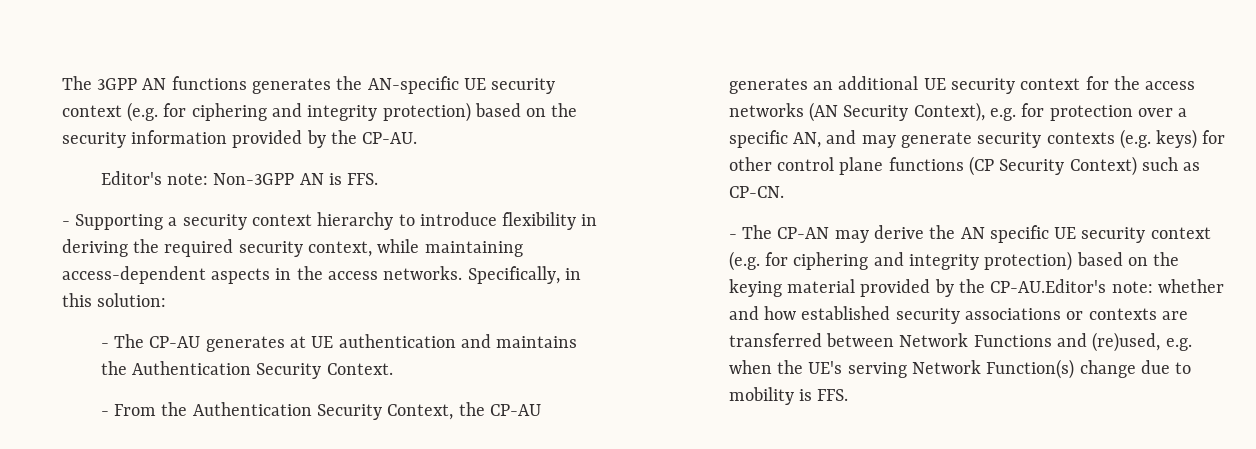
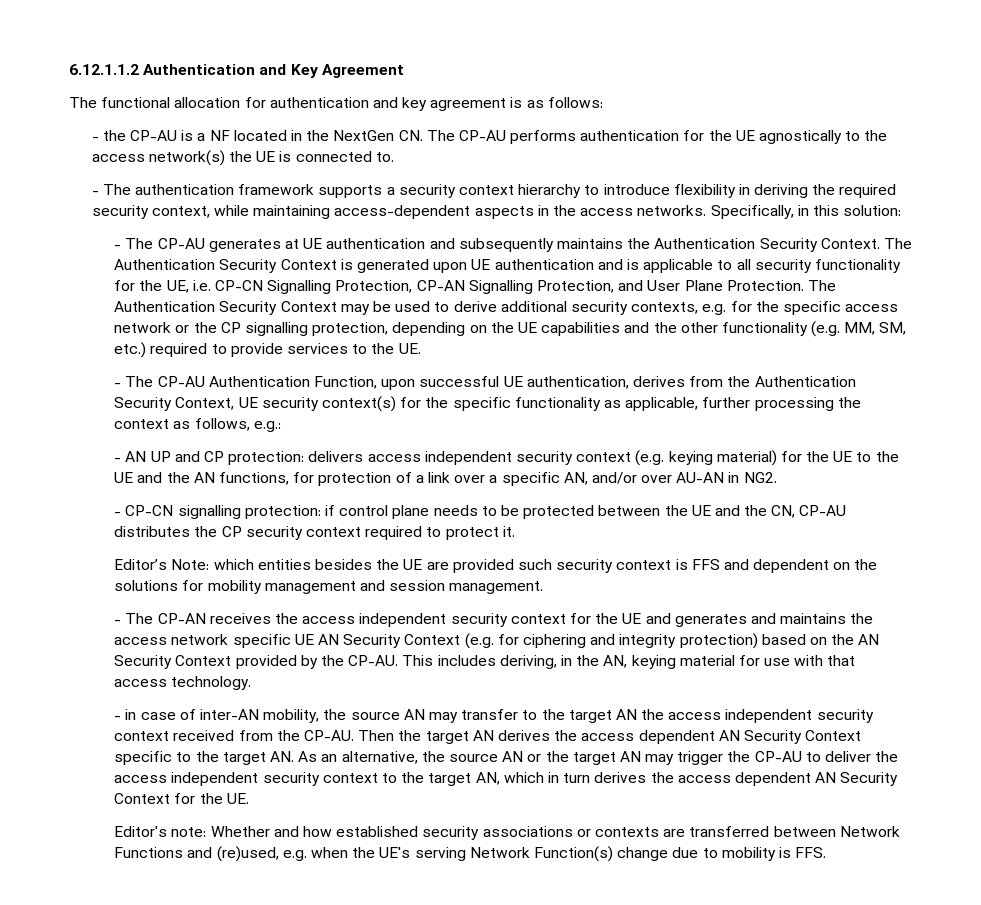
[61,76,556,94] [61,102,578,122] [61,130,418,148] [100,171,379,185] [61,214,164,230] The 3GPP AN functions generates the AN-specific UE security context (e.g. for ciphering and integrity protection) based on the security information provided by the CP-AU. // Editor's note: Non-3GPP AN is FFS. // - Supporting -> [69,64,404,78] [69,97,603,111] [91,130,888,144] [91,150,394,166] [91,184,383,198] 6.12.1.1.2 Authentication and Key Agreement // The functional allocation for authentication and key agreement is as follows: // - the CP-AU is a NF located in the NextGen CN. The CP-AU performs authentication for the UE agnostically to the access network(s) the UE is connected to. // - The authentication framework supports
(491, 341) none -> [458,238,554,252] subsequently
[100,402,541,420] [728,76,1196,94] [728,102,1188,122] [728,129,1226,149] [728,156,1201,176] [728,186,784,198] [728,225,1211,243] [728,251,1180,271] [728,279,1224,297] // - From the Authentication Security Context, the CP-AU generates an additional UE security context for the access networks (AN Security Context), e.g. for protection over a specific AN, and may generate security contexts (e.g. keys) for other control plane functions (CP Security Context) such as CP-CN. // - The CP-AN may derive the AN specific UE security context (e.g. for ciphering and integrity protection) based on the keying material provided by the CP-AU.Editor's note: whether -> [883,238,912,249] [114,259,901,273] [114,280,836,294] [114,301,899,315] [114,321,907,337] [114,342,421,358] [114,376,856,390] [114,396,861,412] [114,418,281,432] [114,450,899,466] [114,472,777,486] [114,505,847,519] [114,526,515,540] [114,559,878,573] [114,580,544,594] [114,613,874,627] [114,633,880,649] [114,655,856,669] [114,676,252,690] [114,709,874,723] [114,730,862,744] [114,751,899,765] [114,772,899,786] [114,793,249,804] [114,826,270,837] The Authentication Security Context is generated upon UE authentication and is applicable to all security functionality for the UE, i.e. CP-CN Signalling Protection, CP-AN Signalling Protection, and User Plane Protection. The Authentication Security Context may be used to derive additional security contexts, e.g. for the specific access network or the CP signalling protection, depending on the UE capabilities and the other functionality (e.g. MM, SM, etc.) required to provide services to the UE. // - The CP-AU Authentication Function, upon successful UE authentication, derives from the Authentication Security Context, UE security context(s) for the specific functionality as applicable, further processing the context as follows, e.g.: // - AN UP and CP protection: delivers access independent security context (e.g. keying material) for the UE to the UE and the AN functions, for protection of a link over a specific AN, and/or over AU-AN in NG2. // - CP-CN signalling protection: if control plane needs to be protected between the UE and the CN, CP-AU distributes the CP security context required to protect it. // Editor’s Note: which entities besides the UE are provided such security context is FFS and dependent on the solutions for mobility management and session management. // - The CP-AN receives the access independent security context for the UE and generates and maintains the access network specific UE AN Security Context (e.g. for ciphering and integrity protection) based on the AN Security Context provided by the CP-AU. This includes deriving, in the AN, keying material for use with that access technology. // - in case of inter-AN mobility, the source AN may transfer to the target AN the access independent security context received from the CP-AU. Then the target AN derives the access dependent AN Security Context specific to the target AN. As an alternative, the source AN or the target AN may trigger the CP-AU to deliver the access independent security context to the target AN, which in turn derives the access dependent AN Security Context for the UE. // Editor's note: Whether

